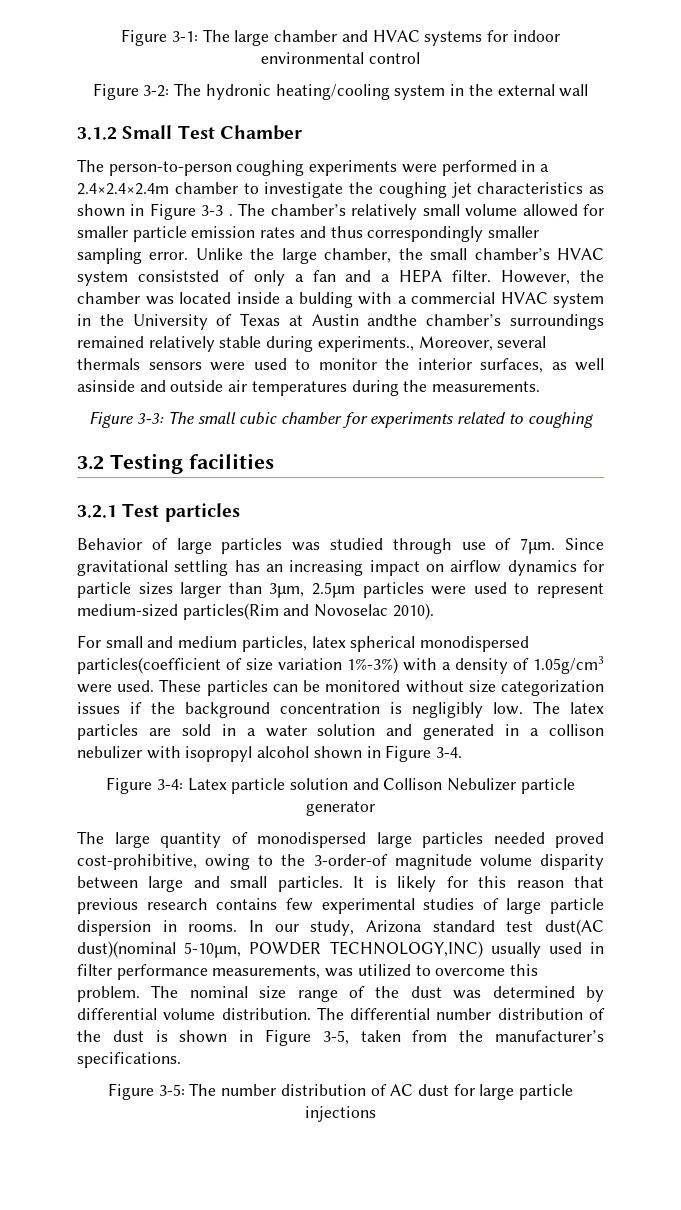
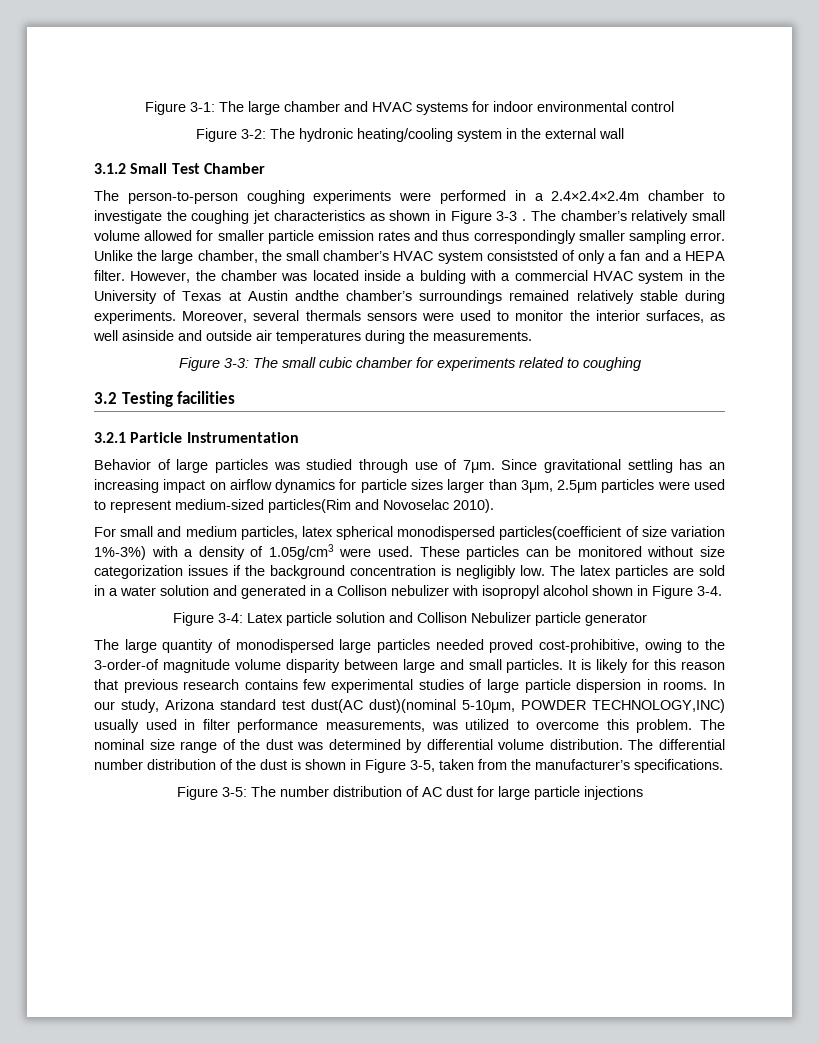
[317,336,414,352] experiments., -> [94,310,176,324] experiments.
[122,503,240,522] Test particles -> [130,432,299,443] Particle Instrumentation
[548,724,604,736] collison -> [337,585,387,596] Collison

